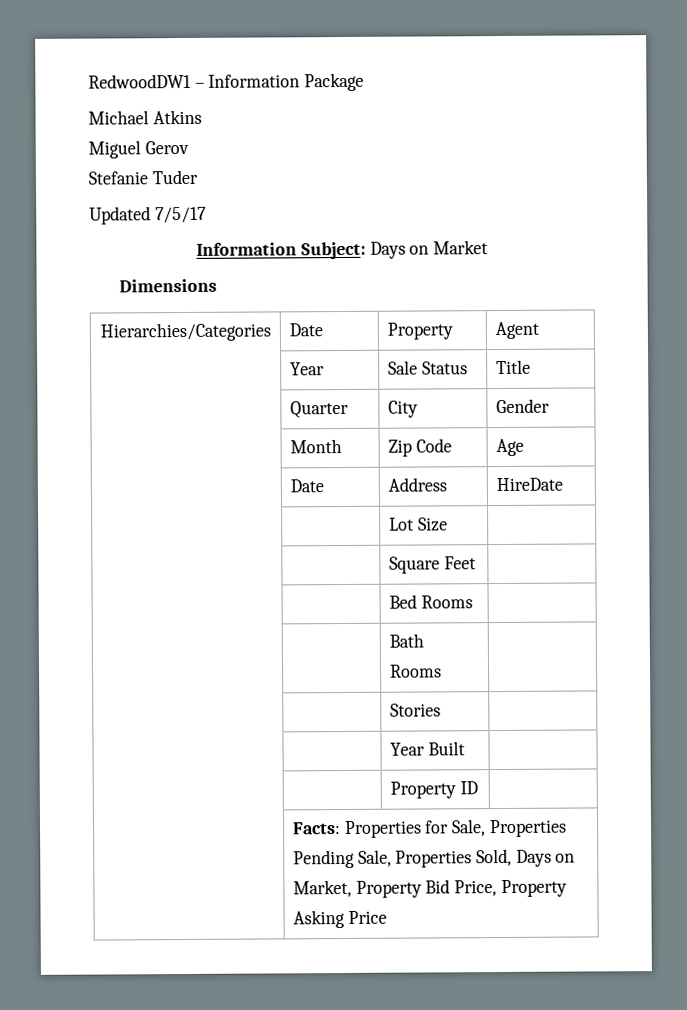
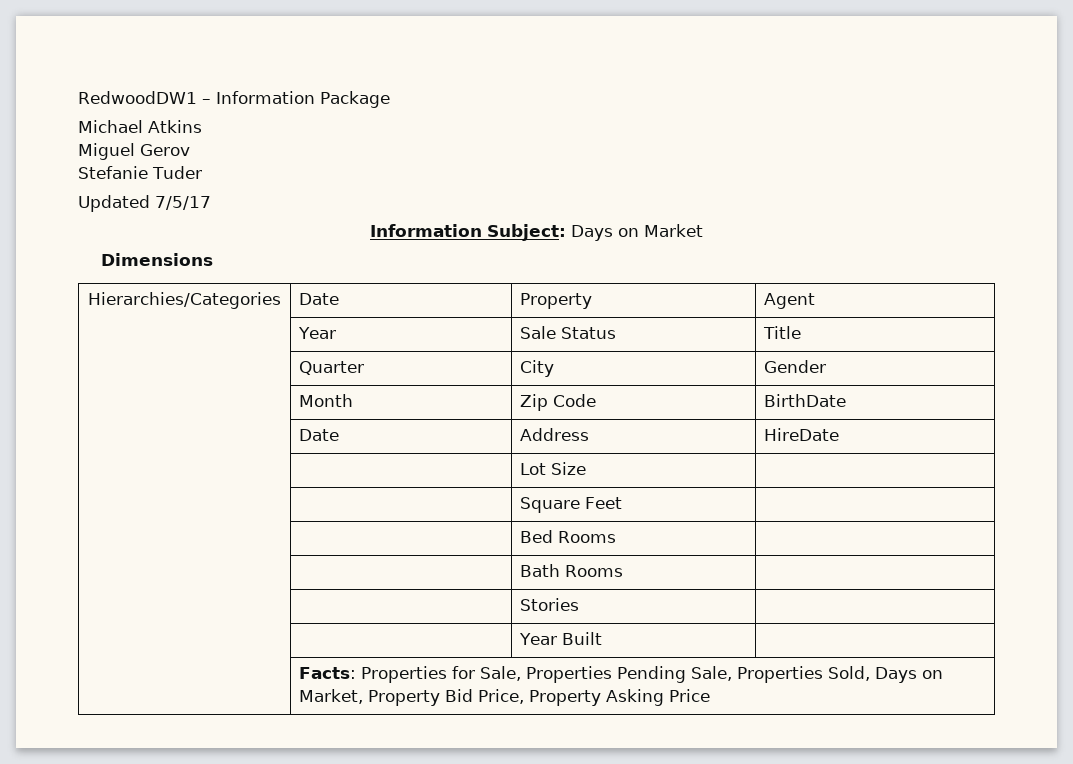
[495,438,524,457] Age -> [764,394,847,407] BirthDate
[389,781,478,799] // | | Property ID | -> (603, 638) none

